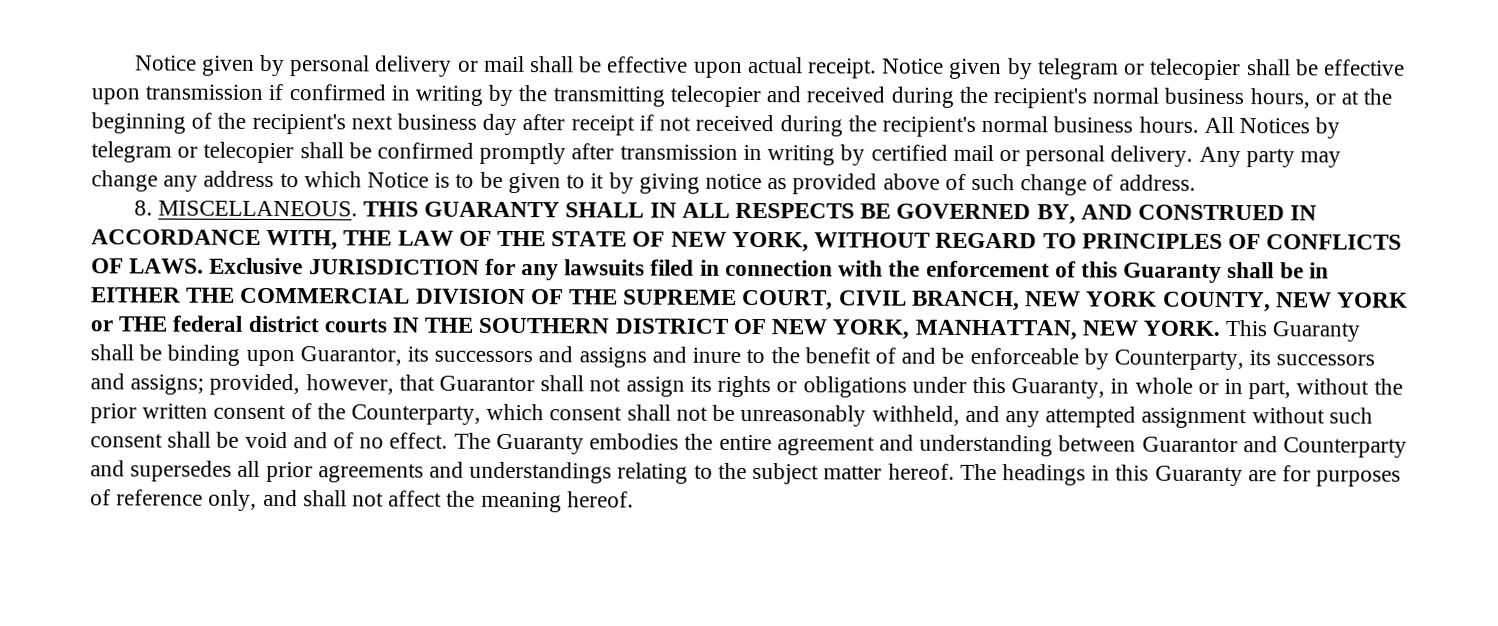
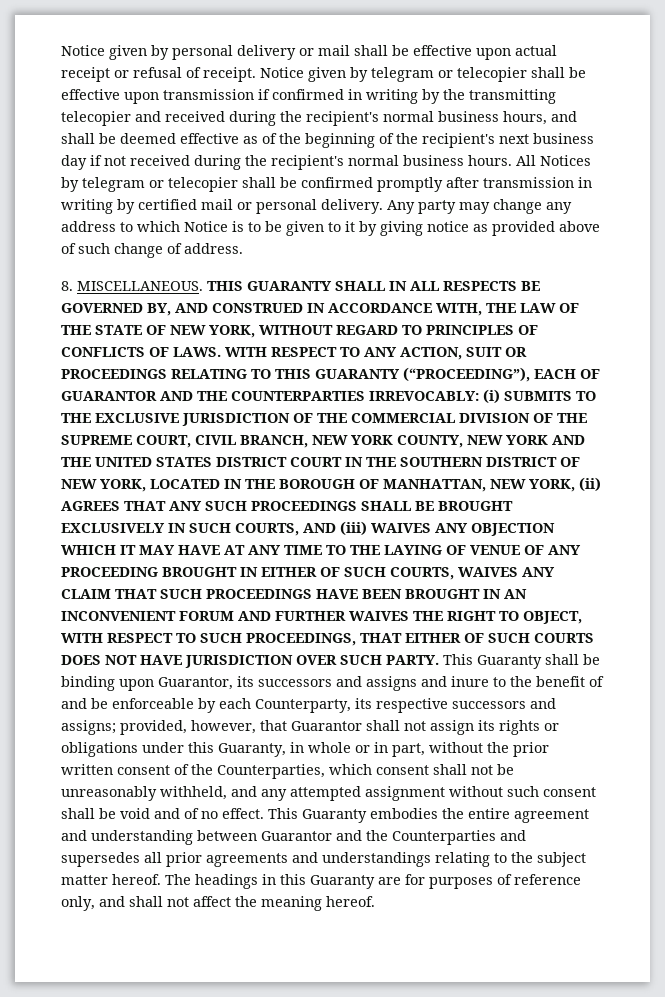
(803, 65) none -> [61,67,201,82] receipt or refusal of
[1314,90,1359,105] or at -> [551,111,577,122] [61,133,277,144] and shall be deemed effective as of
[522,114,635,136] after receipt -> (87, 162) none
[209,257,1329,283] [91,287,181,303] Exclusive JURISDICTION for any lawsuits filed in connection with the enforcement of this Guaranty shall be in EITHER -> [225,347,527,360] [61,367,600,382] [61,389,596,404] [61,413,313,426] WITH RESPECT TO ANY ACTION, SUIT OR PROCEEDINGS RELATING TO THIS GUARANTY (“PROCEEDING”), EACH OF GUARANTOR AND THE COUNTERPARTIES IRREVOCABLY: (i) SUBMITS TO THE EXCLUSIVE JURISDICTION OF
[90,315,387,333] or THE federal district courts -> [552,435,585,445] [61,457,342,467] AND THE UNITED STATES DISTRICT COURT
[914,319,1220,341] MANHATTAN, NEW YORK. -> [150,477,601,492] [61,501,513,511] [61,521,555,536] [61,545,581,555] [61,567,555,580] [61,589,527,599] [61,611,582,624] [61,633,594,646] [61,655,439,668] LOCATED IN THE BOROUGH OF MANHATTAN, NEW YORK, (ii) AGREES THAT ANY SUCH PROCEEDINGS SHALL BE BROUGHT EXCLUSIVELY IN SUCH COURTS, AND (iii) WAIVES ANY OBJECTION WHICH IT MAY HAVE AT ANY TIME TO THE LAYING OF VENUE OF ANY PROCEEDING BROUGHT IN EITHER OF SUCH COURTS, WAIVES ANY CLAIM THAT SUCH PROCEEDINGS HAVE BEEN BROUGHT IN AN INCONVENIENT FORUM AND FURTHER WAIVES THE RIGHT TO OBJECT, WITH RESPECT TO SUCH PROCEEDINGS, THAT EITHER OF SUCH COURTS DOES NOT HAVE JURISDICTION OVER SUCH PARTY.
(1109, 359) none -> [219,698,251,709] each
(1272, 358) none -> [376,698,448,713] respective
[351,404,482,425] Counterparty, -> [217,764,325,779] Counterparties,
[453,432,491,449] The -> [268,808,298,819] This
[1282,437,1407,458] Counterparty -> [366,830,496,845] the Counterparties

